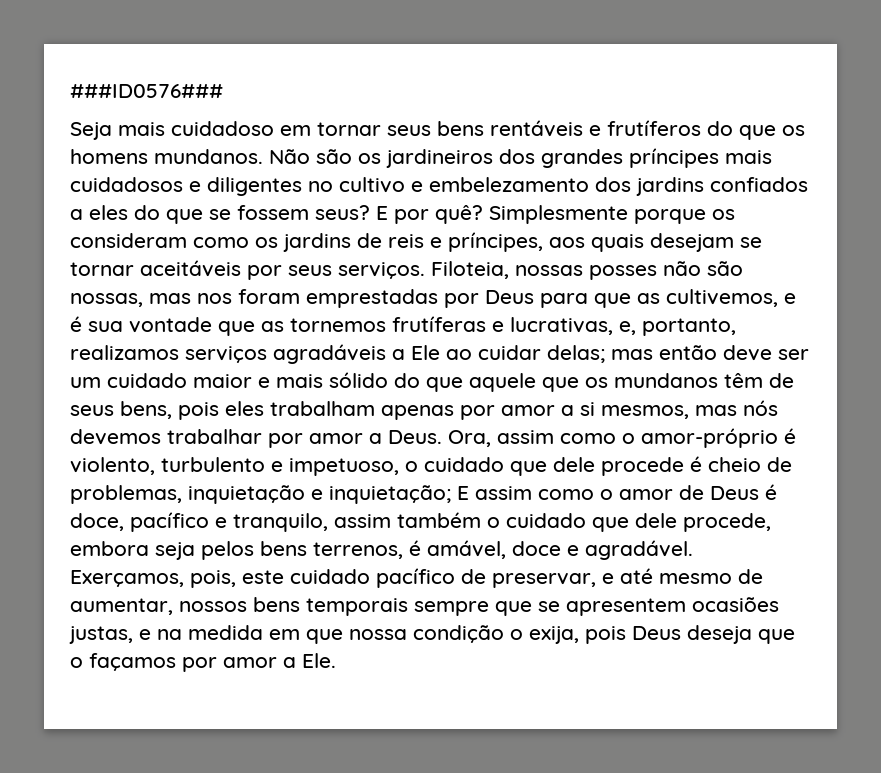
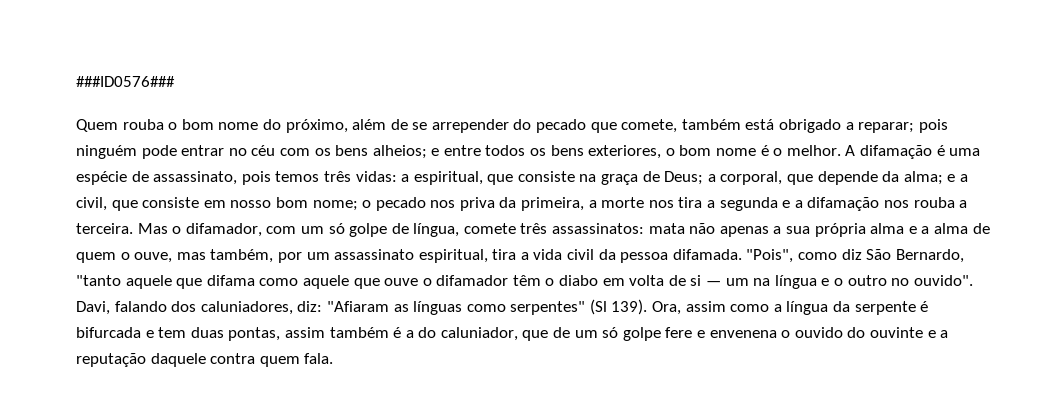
[70,120,805,140] [70,148,772,168] [70,177,808,196] [70,205,735,224] [70,232,762,252] [70,260,743,280] [70,289,796,308] [70,316,736,336] [70,344,809,364] [70,372,794,392] [70,400,778,420] [70,428,796,448] [70,456,792,476] [70,484,777,504] [70,512,771,532] [70,540,693,560] [70,568,763,588] [70,597,779,616] [69,625,795,644] [70,653,336,672] Seja mais cuidadoso em tornar seus bens rentáveis e frutíferos do que os homens mundanos. Não são os jardineiros dos grandes príncipes mais cuidadosos e diligentes no cultivo e embelezamento dos jardins confiados a eles do que se fossem seus? E por quê? Simplesmente porque os consideram como os jardins de reis e príncipes, aos quais desejam se tornar aceitáveis por seus serviços. Filoteia, nossas posses não são nossas, mas nos foram emprestadas por Deus para que as cultivemos, e é sua vontade que as tornemos frutíferas e lucrativas, e, portanto, realizamos serviços agradáveis a Ele ao cuidar delas; mas então deve ser um cuidado maior e mais sólido do que aquele que os mundanos têm de seus bens, pois eles trabalham apenas por amor a si mesmos, mas nós devemos trabalhar por amor a Deus. Ora, assim como o amor-próprio é violento, turbulento e impetuoso, o cuidado que dele procede é cheio de problemas, inquietação e inquietação; E assim como o amor de Deus é doce, pacífico e tranquilo, assim também o cuidado que dele procede, embora seja pelos bens terrenos, é amável, doce e agradável. Exerçamos, pois, este cuidado pacífico de preservar, e até mesmo de aumentar, nossos bens temporais sempre que se apresentem ocasiões justas, e na medida em que nossa condição o exija, pois Deus deseja que o façamos por amor a Ele. -> [76,119,948,133] [76,145,981,159] [76,171,968,185] [76,197,968,211] [76,223,990,237] [76,249,964,263] [76,275,973,289] [76,299,929,315] [76,327,949,341] [76,353,334,367] Quem rouba o bom nome do próximo, além de se arrepender do pecado que comete, também está obrigado a reparar; pois ninguém pode entrar no céu com os bens alheios; e entre todos os bens exteriores, o bom nome é o melhor. A difamação é uma espécie de assassinato, pois temos três vidas: a espiritual, que consiste na graça de Deus; a corporal, que depende da alma; e a civil, que consiste em nosso bom nome; o pecado nos priva da primeira, a morte nos tira a segunda e a difamação nos rouba a terceira. Mas o difamador, com um só golpe de língua, comete três assassinatos: mata não apenas a sua própria alma e a alma de quem o ouve, mas também, por um assassinato espiritual, tira a vida civil da pessoa difamada. "Pois", como diz São Bernardo, "tanto aquele que difama como aquele que ouve o difamador têm o diabo em volta de si — um na língua e o outro no ouvido". Davi, falando dos caluniadores, diz: "Afiaram as línguas como serpentes" (Sl 139). Ora, assim como a língua da serpente é bifurcada e tem duas pontas, assim também é a do caluniador, que de um só golpe fere e envenena o ouvido do ouvinte e a reputação daquele contra quem fala.

